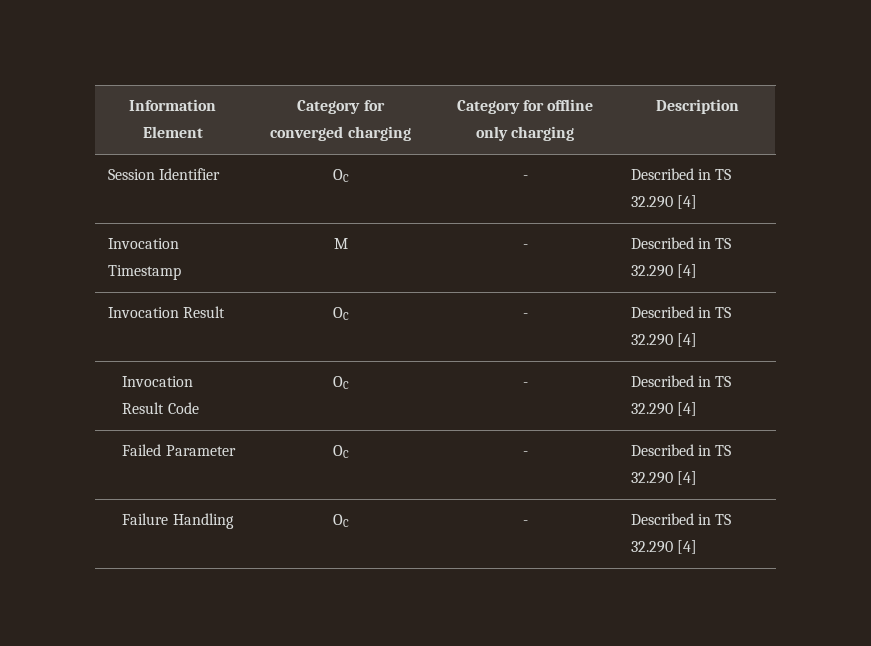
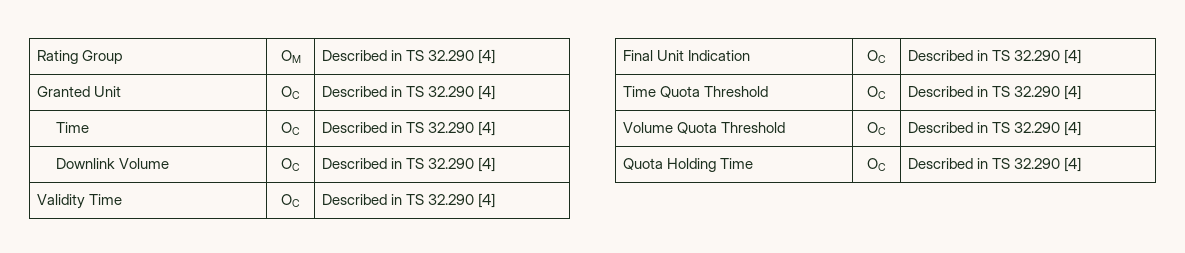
[129,99,216,111] [142,126,203,138] [297,100,385,114] [270,126,411,141] [456,99,594,114] [475,126,575,141] [655,99,739,114] [107,168,221,180] [332,169,349,182] [522,175,528,180] [630,168,732,180] [630,195,698,209] [107,238,179,249] [107,265,181,280] [333,238,348,249] [522,244,528,249] [630,237,732,249] [630,264,698,278] [107,306,226,318] [332,307,349,320] [522,313,528,318] [630,306,732,318] [630,333,698,347] [122,376,194,387] [122,402,199,414] [332,376,349,389] [522,382,528,387] [630,375,732,387] [630,402,698,416] [122,444,236,456] [332,445,349,458] [522,451,528,456] [630,444,732,456] [630,471,698,485] [122,513,234,529] [332,514,349,527] [522,520,528,525] [630,513,732,525] [630,540,698,554] Information Element | Category for converged charging | Category for offline only charging | Description // Session Identifier | OC | - | Described in TS 32.290 [4] // Invocation Timestamp | M | - | Described in TS 32.290 [4] // Invocation Result | OC | - | Described in TS 32.290 [4] // Invocation Result Code | OC | - | Described in TS 32.290 [4] // Failed Parameter | OC | - | Described in TS 32.290 [4] // Failure Handling | OC | - | Described in TS 32.290 [4] -> [36,50,122,64] [280,50,301,63] [321,49,496,64] [36,86,121,97] [281,86,300,99] [321,85,496,100] [55,122,89,133] [281,122,300,135] [321,121,496,136] [55,158,170,169] [281,158,300,171] [321,157,496,172] [36,194,122,209] [281,194,300,207] [321,193,496,208] [622,50,750,61] [867,50,886,63] [907,49,1082,64] [622,86,768,98] [867,86,886,99] [907,85,1082,100] [622,122,785,134] [867,122,886,135] [907,121,1082,136] [622,158,753,172] [867,158,886,171] [907,157,1082,172] Rating Group | OM | Described in TS 32.290 [4] // Granted Unit | OC | Described in TS 32.290 [4] // Time | OC | Described in TS 32.290 [4] // Downlink Volume | OC | Described in TS 32.290 [4] // Validity Time | OC | Described in TS 32.290 [4] // Final Unit Indication | OC | Described in TS 32.290 [4] // Time Quota Threshold | OC | Described in TS 32.290 [4] // Volume Quota Threshold | OC | Described in TS 32.290 [4] // Quota Holding Time | OC | Described in TS 32.290 [4]

